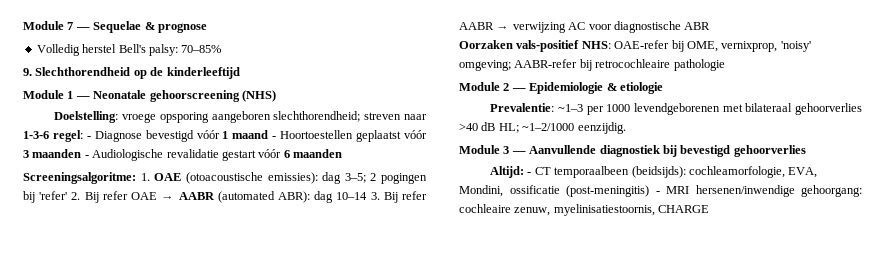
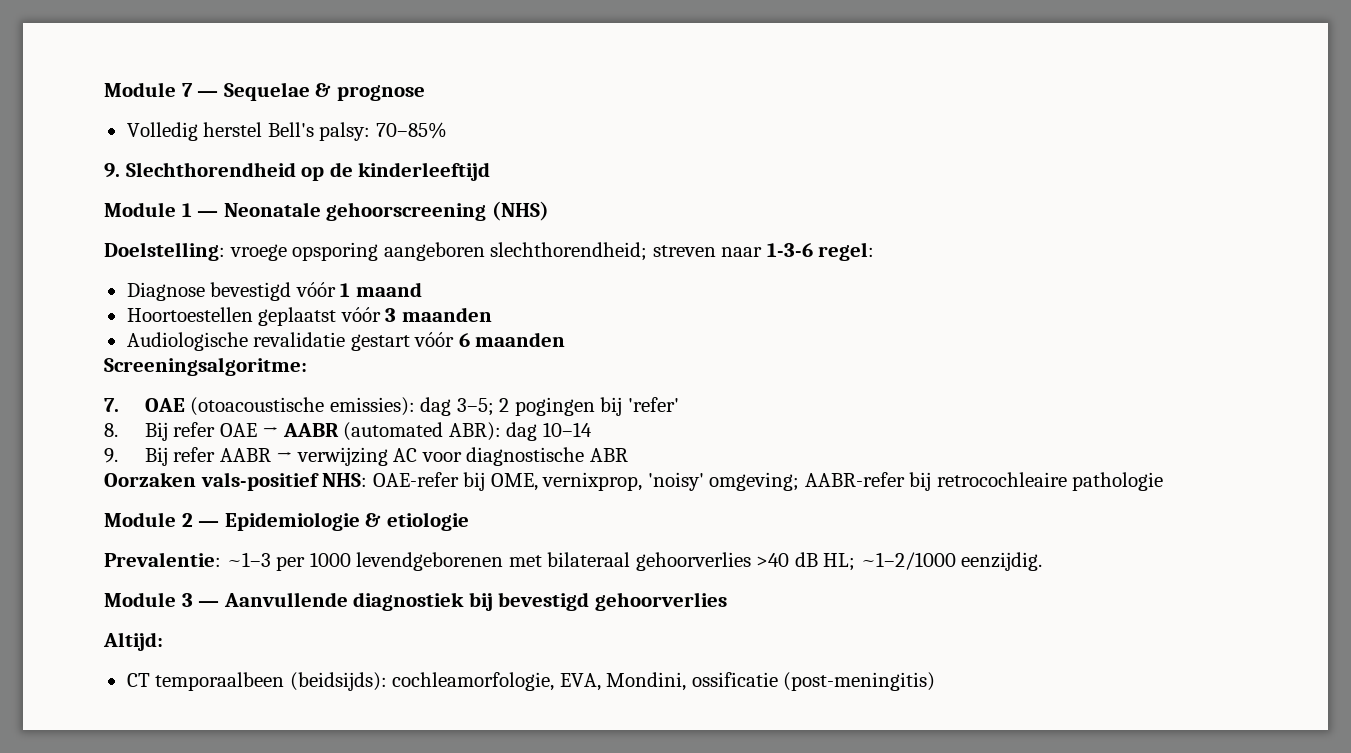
[86,136,91,139] - -> (875, 251) //
[272,136,277,139] - -> (422, 289) //
[84,155,89,158] - -> (492, 314) //
[140,173,150,181] 1. -> [104,398,119,412] // 7.
[71,192,81,200] 2. -> [104,423,118,437] // 8.
[370,192,380,200] 3. -> [104,448,118,463] // 9.
[527,172,532,175] - -> (163, 641) //
[655,185,862,197] [459,204,710,216] - MRI hersenen/inwendige gehoorgang: cochleaire zenuw, myelinisatiestoornis, CHARGE -> (936, 681) none

